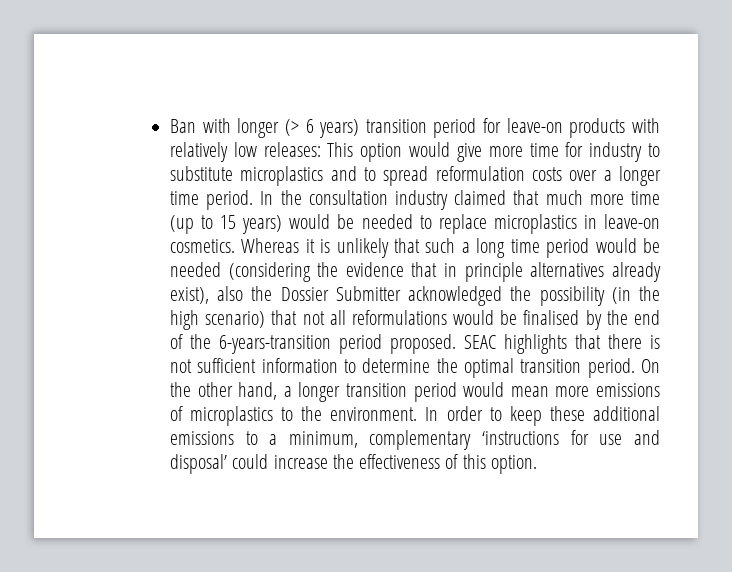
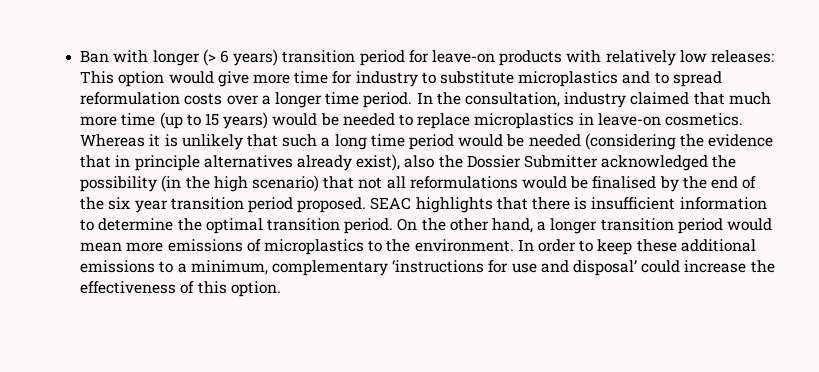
[308,190,388,205] consultation -> [464,92,560,107] consultation,
[218,335,331,354] 6-years-transition -> [108,197,244,213] six year transition
[169,358,257,373] not sufficient -> [591,197,676,210] insufficient

